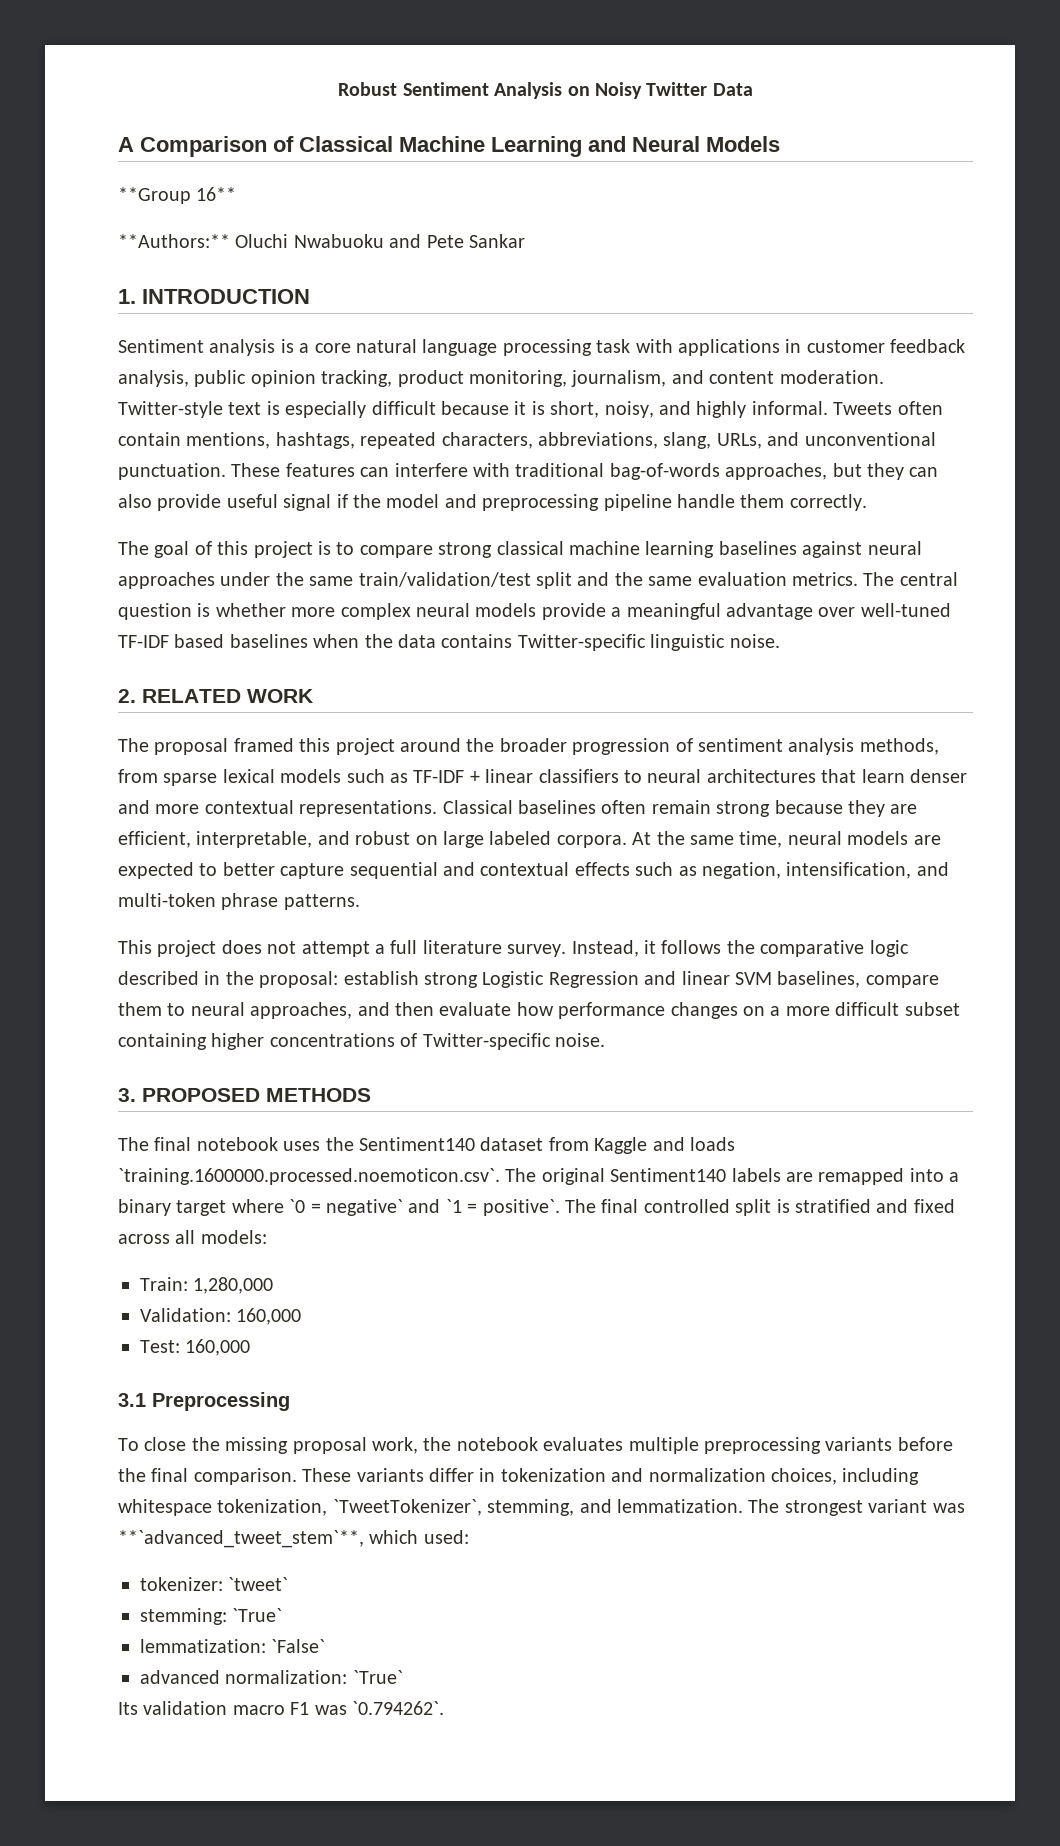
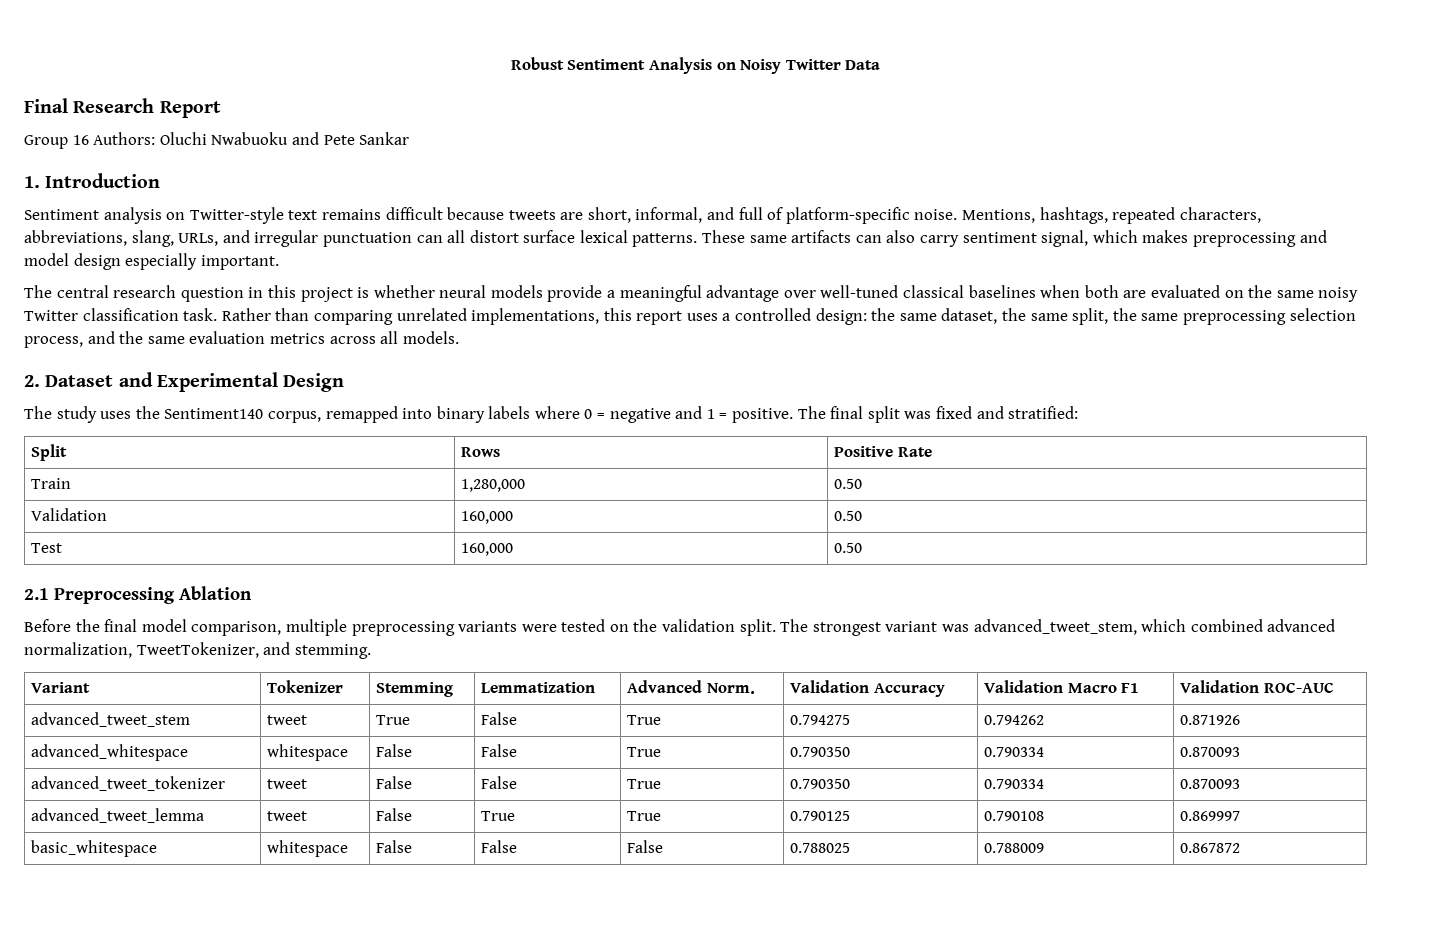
[118,136,780,157] [118,187,237,204] [118,234,230,248] A Comparison of Classical Machine Learning and Neural Models // **Group 16** // **Authors:** -> [24,98,221,118] [24,132,156,149] Final Research Report // Group 16 Authors:
[142,289,310,304] INTRODUCTION -> [45,173,161,188] Introduction
[280,339,966,356] [118,370,884,387] [118,401,943,418] [118,432,271,449] is a core natural language processing task with applications in customer feedback analysis, public opinion tracking, product monitoring, journalism, and content moderation. Twitter-style text is especially difficult because it is short, noisy, and highly informal. Tweets often contain mentions, -> [166,207,1036,224] on Twitter-style text remains difficult because tweets are short, informal, and full of platform-specific noise. Mentions,
[804,432,936,446] [118,463,939,480] [118,494,867,511] [118,541,922,558] [118,572,958,589] [118,603,411,620] unconventional punctuation. These features can interfere with traditional bag-of-words approaches, but they can also provide useful signal if the model and preprocessing pipeline handle them correctly. // The goal of this project is to compare strong classical machine learning baselines against neural approaches under the same train/validation/test split and the same evaluation metrics. The central question is whether more complex -> [254,230,1327,247] [24,253,279,270] [24,285,435,302] irregular punctuation can all distort surface lexical patterns. These same artifacts can also carry sentiment signal, which makes preprocessing and model design especially important. // The central research question in this project is whether
[118,634,780,651] [118,689,313,703] [118,738,939,755] [118,769,967,786] [118,800,918,817] [118,831,941,848] [118,862,949,879] [118,893,360,910] [118,940,909,957] [118,971,939,988] [118,1002,960,1019] [118,1033,605,1050] [118,1088,371,1102] [118,1137,735,1154] [118,1168,960,1185] [118,1199,955,1216] [118,1230,267,1244] [140,1277,274,1294] [140,1308,302,1325] [140,1339,251,1356] [118,1392,290,1411] [118,1437,953,1454] [118,1468,920,1485] [118,1499,965,1516] [118,1530,469,1548] [140,1577,289,1591] [140,1608,283,1625] [140,1639,326,1653] [140,1670,403,1684] [118,1701,444,1715] TF-IDF based baselines when the data contains Twitter-specific linguistic noise. // 2. RELATED WORK // The proposal framed this project around the broader progression of sentiment analysis methods, from sparse lexical models such as TF-IDF + linear classifiers to neural architectures that learn denser and more contextual representations. Classical baselines often remain strong because they are efficient, interpretable, and robust on large labeled corpora. At the same time, neural models are expected to better capture sequential and contextual effects such as negation, intensification, and multi-token phrase patterns. // This project does not attempt a full literature survey. Instead, it follows the comparative logic described in the proposal: establish strong Logistic Regression and linear SVM baselines, compare them to neural approaches, and then evaluate how performance changes on a more difficult subset containing higher concentrations of Twitter-specific noise. // 3. PROPOSED METHODS // The final notebook uses the Sentiment140 dataset from Kaggle and loads `training.1600000.processed.noemoticon.csv`. The original Sentiment140 labels are remapped into a binary target where `0 = negative` and `1 = positive`. The final controlled split is stratified and fixed across all models: // Train: 1,280,000 // Validation: 160,000 // Test: 160,000 // 3.1 Preprocessing // To close the missing proposal work, the notebook evaluates multiple preprocessing variants before the final comparison. These variants differ in tokenization and normalization choices, including whitespace tokenization, `TweetTokenizer`, stemming, and lemmatization. The strongest variant was **`advanced_tweet_stem`**, which used: // tokenizer: `tweet` // stemming: `True` // lemmatization: `False` // advanced normalization: `True` // Its validation macro F1 was `0.794262`. -> [903,285,1359,302] [24,308,1356,325] [24,331,459,348] [24,372,345,392] [24,406,1079,423] [31,444,68,461] [461,447,501,457] [834,446,932,457] [31,478,72,489] [461,479,526,492] [834,479,863,489] [31,508,108,521] [461,511,514,524] [834,511,863,521] [31,543,63,553] [461,543,514,556] [834,543,863,553] [24,586,252,604] [24,619,1336,636] [24,642,371,659] [31,682,91,693] [267,680,344,693] [376,682,454,697] [481,682,596,693] [627,680,755,694] [790,680,945,697] [984,680,1140,693] [1180,680,1334,693] [31,712,191,727] [267,715,308,725] [376,715,411,725] [481,712,518,725] [627,715,662,725] [790,715,851,725] [984,715,1045,725] [1180,715,1241,725] [31,744,189,761] [267,744,349,761] [376,744,413,757] [481,744,518,757] [627,747,662,757] [790,747,851,757] [984,747,1045,757] [1180,747,1241,757] [31,776,226,791] [267,779,308,789] [376,776,413,789] [481,776,518,789] [627,779,662,789] [790,779,851,789] [984,779,1045,789] [1180,779,1241,789] [31,808,205,823] [267,811,308,821] [376,808,413,821] [481,811,516,821] [627,811,662,821] [790,811,851,821] [984,811,1045,821] [1180,811,1241,821] [31,840,158,857] [267,840,349,857] [376,840,413,853] [481,840,518,853] [627,840,664,853] [790,843,851,853] [984,843,1045,853] [1180,843,1241,853] classical baselines when both are evaluated on the same noisy Twitter classification task. Rather than comparing unrelated implementations, this report uses a controlled design: the same dataset, the same split, the same preprocessing selection process, and the same evaluation metrics across all models. // 2. Dataset and Experimental Design // The study uses the Sentiment140 corpus, remapped into binary labels where 0 = negative and 1 = positive. The final split was fixed and stratified: // Split | Rows | Positive Rate // Train | 1,280,000 | 0.50 // Validation | 160,000 | 0.50 // Test | 160,000 | 0.50 // 2.1 Preprocessing Ablation // Before the final model comparison, multiple preprocessing variants were tested on the validation split. The strongest variant was advanced_tweet_stem, which combined advanced normalization, TweetTokenizer, and stemming. // Variant | Tokenizer | Stemming | Lemmatization | Advanced Norm. | Validation Accuracy | Validation Macro F1 | Validation ROC-AUC // advanced_tweet_stem | tweet | True | False | True | 0.794275 | 0.794262 | 0.871926 // advanced_whitespace | whitespace | False | False | True | 0.790350 | 0.790334 | 0.870093 // advanced_tweet_tokenizer | tweet | False | False | True | 0.790350 | 0.790334 | 0.870093 // advanced_tweet_lemma | tweet | False | True | True | 0.790125 | 0.790108 | 0.869997 // basic_whitespace | whitespace | False | False | False | 0.788025 | 0.788009 | 0.867872

